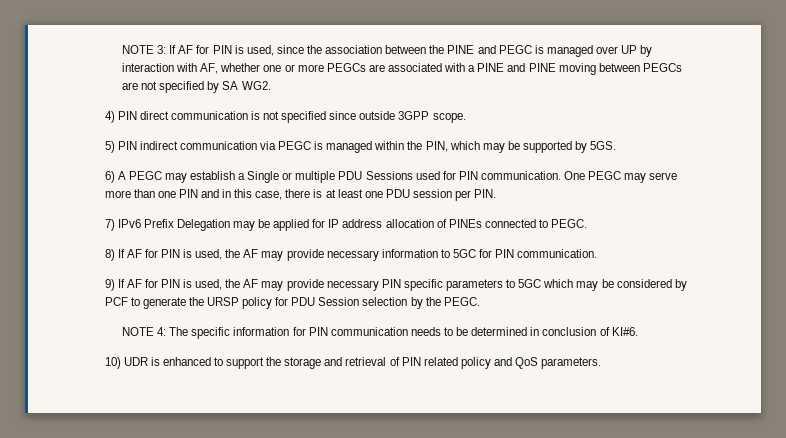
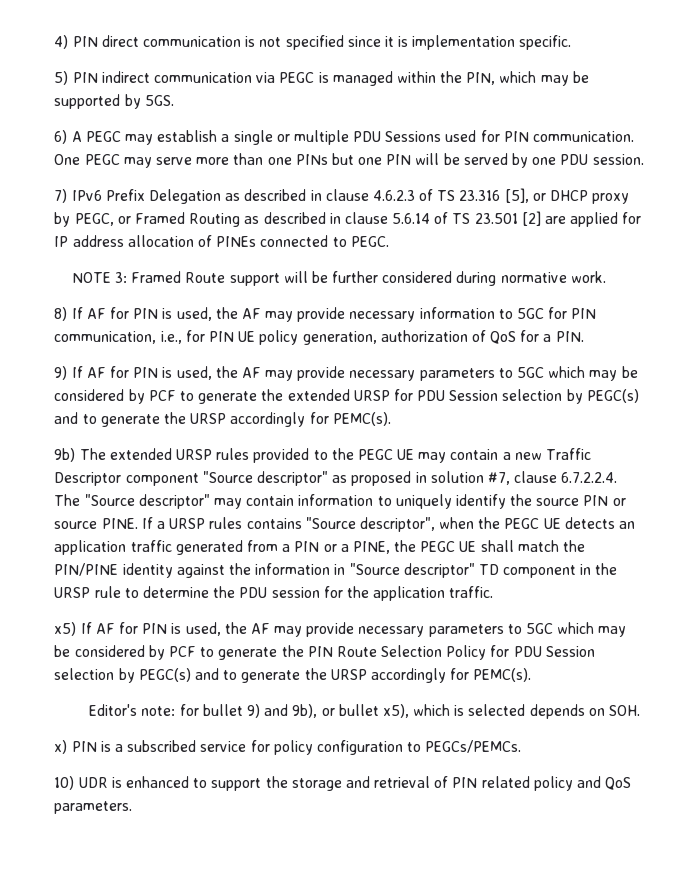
[122,45,653,57] [122,63,682,75] [122,81,271,93] NOTE 3: If AF for PIN is used, since the association between the PINE and PEGC is managed over UP by interaction with AF, whether one or more PEGCs are associated with a PINE and PINE moving between PEGCs are not specified by SA WG2. // -> (54, 42) none
[359,111,466,123] outside 3GPP scope. -> [384,35,572,50] it is implementation specific.
[247,171,280,183] Single -> [233,130,273,145] single
[178,189,497,201] [104,219,271,231] PIN and in this case, there is at least one PDU session per PIN. // 7) IPv6 Prefix Delegation may be -> [295,153,644,168] [54,188,630,204] [54,211,566,227] PINs but one PIN will be served by one PDU session. // 7) IPv6 Prefix Delegation as described in clause 4.6.2.3 of TS 23.316 [5], or DHCP proxy by PEGC, or Framed Routing as described in clause 5.6.14 of TS 23.501 [2] are
(588, 223) none -> [71,271,606,286] // NOTE 3: Framed Route support will be further considered during normative work.
[517,249,598,258] communication. -> [54,330,584,345] communication, i.e., for PIN UE policy generation, authorization of QoS for a PIN.
[381,279,443,291] PIN specific -> (416, 375) none
[206,297,480,309] [122,327,638,339] URSP policy for PDU Session selection by the PEGC. // NOTE 4: The specific information for PIN communication needs to be determined in conclusion of KI#6. -> [287,389,639,404] [54,412,391,427] [54,448,591,463] [54,471,618,486] [54,494,626,509] [54,517,635,532] [54,540,585,555] [54,563,618,578] [54,586,494,601] [54,622,627,637] [54,645,595,660] [54,668,532,683] [89,704,640,719] [54,740,522,755] extended URSP for PDU Session selection by PEGC(s) and to generate the URSP accordingly for PEMC(s). // 9b) The extended URSP rules provided to the PEGC UE may contain a new Traffic Descriptor component "Source descriptor" as proposed in solution #7, clause 6.7.2.2.4. The "Source descriptor" may contain information to uniquely identify the source PIN or source PINE. If a URSP rules contains "Source descriptor", when the PEGC UE detects an application traffic generated from a PIN or a PINE, the PEGC UE shall match the PIN/PINE identity against the information in "Source descriptor" TD component in the URSP rule to determine the PDU session for the application traffic. // x5) If AF for PIN is used, the AF may provide necessary parameters to 5GC which may be considered by PCF to generate the PIN Route Selection Policy for PDU Session selection by PEGC(s) and to generate the URSP accordingly for PEMC(s). // Editor's note: for bullet 9) and 9b), or bullet x5), which is selected depends on SOH. // x) PIN is a subscribed service for policy configuration to PEGCs/PEMCs.

